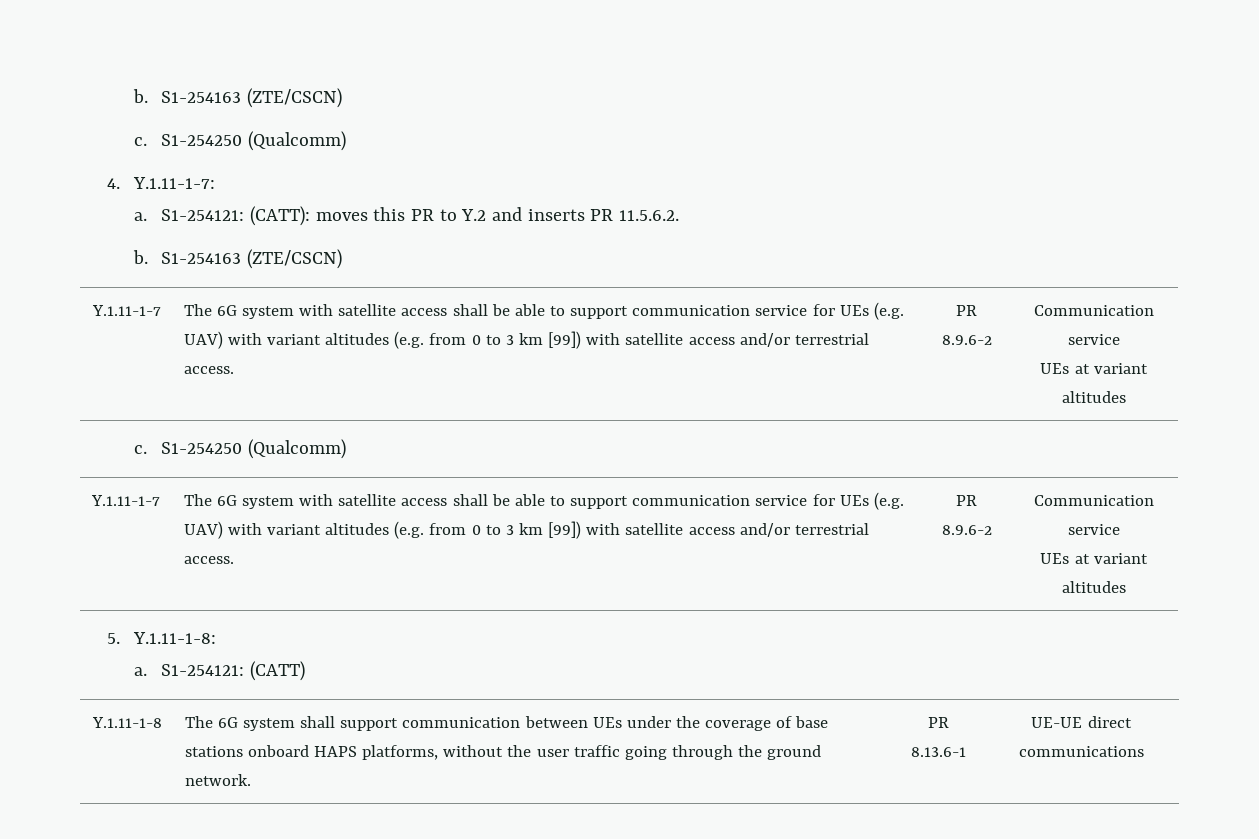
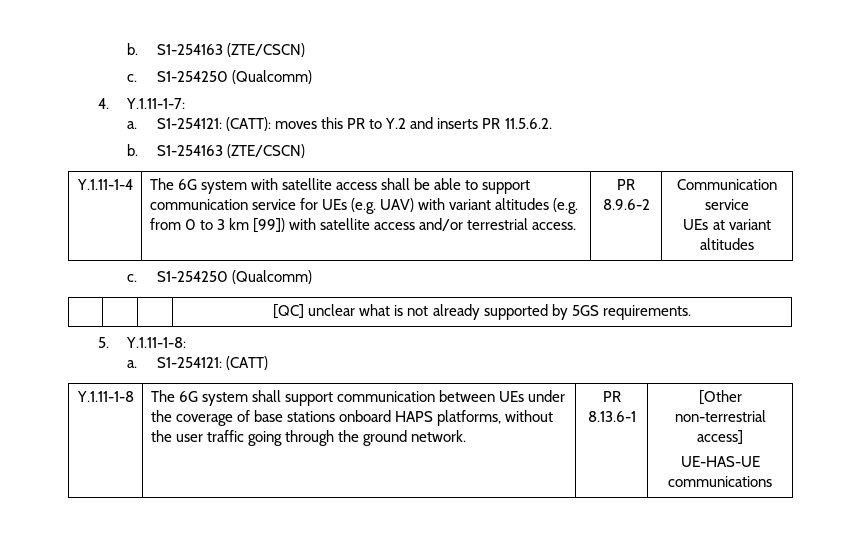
[91,305,161,316] Y.1.11-1-7 -> [76,179,133,190] Y.1.11-1-4
[90,495,160,506] [183,492,904,510] [183,521,869,539] [183,556,234,564] [956,495,977,506] [941,525,992,535] [1033,495,1154,506] [1067,524,1120,535] [1040,553,1148,564] [1061,581,1126,593] Y.1.11-1-7 | The 6G system with satellite access shall be able to support communication service for UEs (e.g. UAV) with variant altitudes (e.g. from 0 to 3 km [99]) with satellite access and/or terrestrial access. | PR 8.9.6-2 | Communication service // UEs at variant altitudes -> [273,304,691,320] | | | [QC] unclear what is not already supported by 5GS requirements.
[1031,716,1132,728] UE-UE direct -> [698,390,742,405] [674,410,766,422] [697,430,743,444] [680,456,760,467] [Other non-terrestrial access] // UE-HAS-UE

